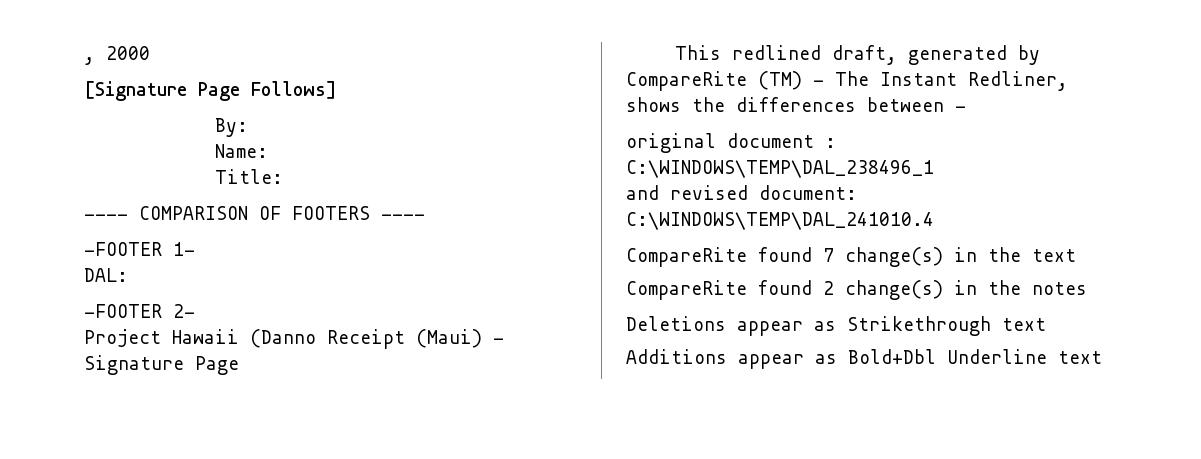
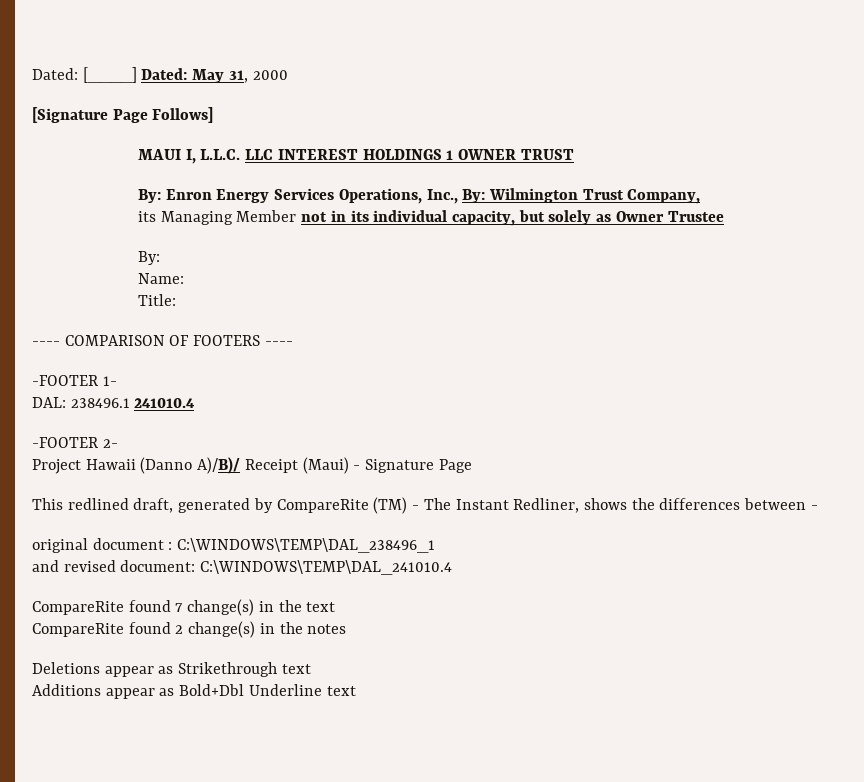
[84,57,95,65] , -> [32,67,248,83] Dated: [____] Dated: May 31,
(337, 90) none -> [137,149,574,164] [137,188,701,204] [137,210,724,226] // MAUI I, L.L.C. LLC INTEREST HOLDINGS 1 OWNER TRUST // By: Enron Energy Services Operations, Inc., By: Wilmington Trust Company, // its Managing Member not in its individual capacity, but solely as Owner Trustee
(128, 275) none -> [70,398,196,408] 238496.1 241010.4
(316, 338) none -> [197,457,241,474] A)/B)/

